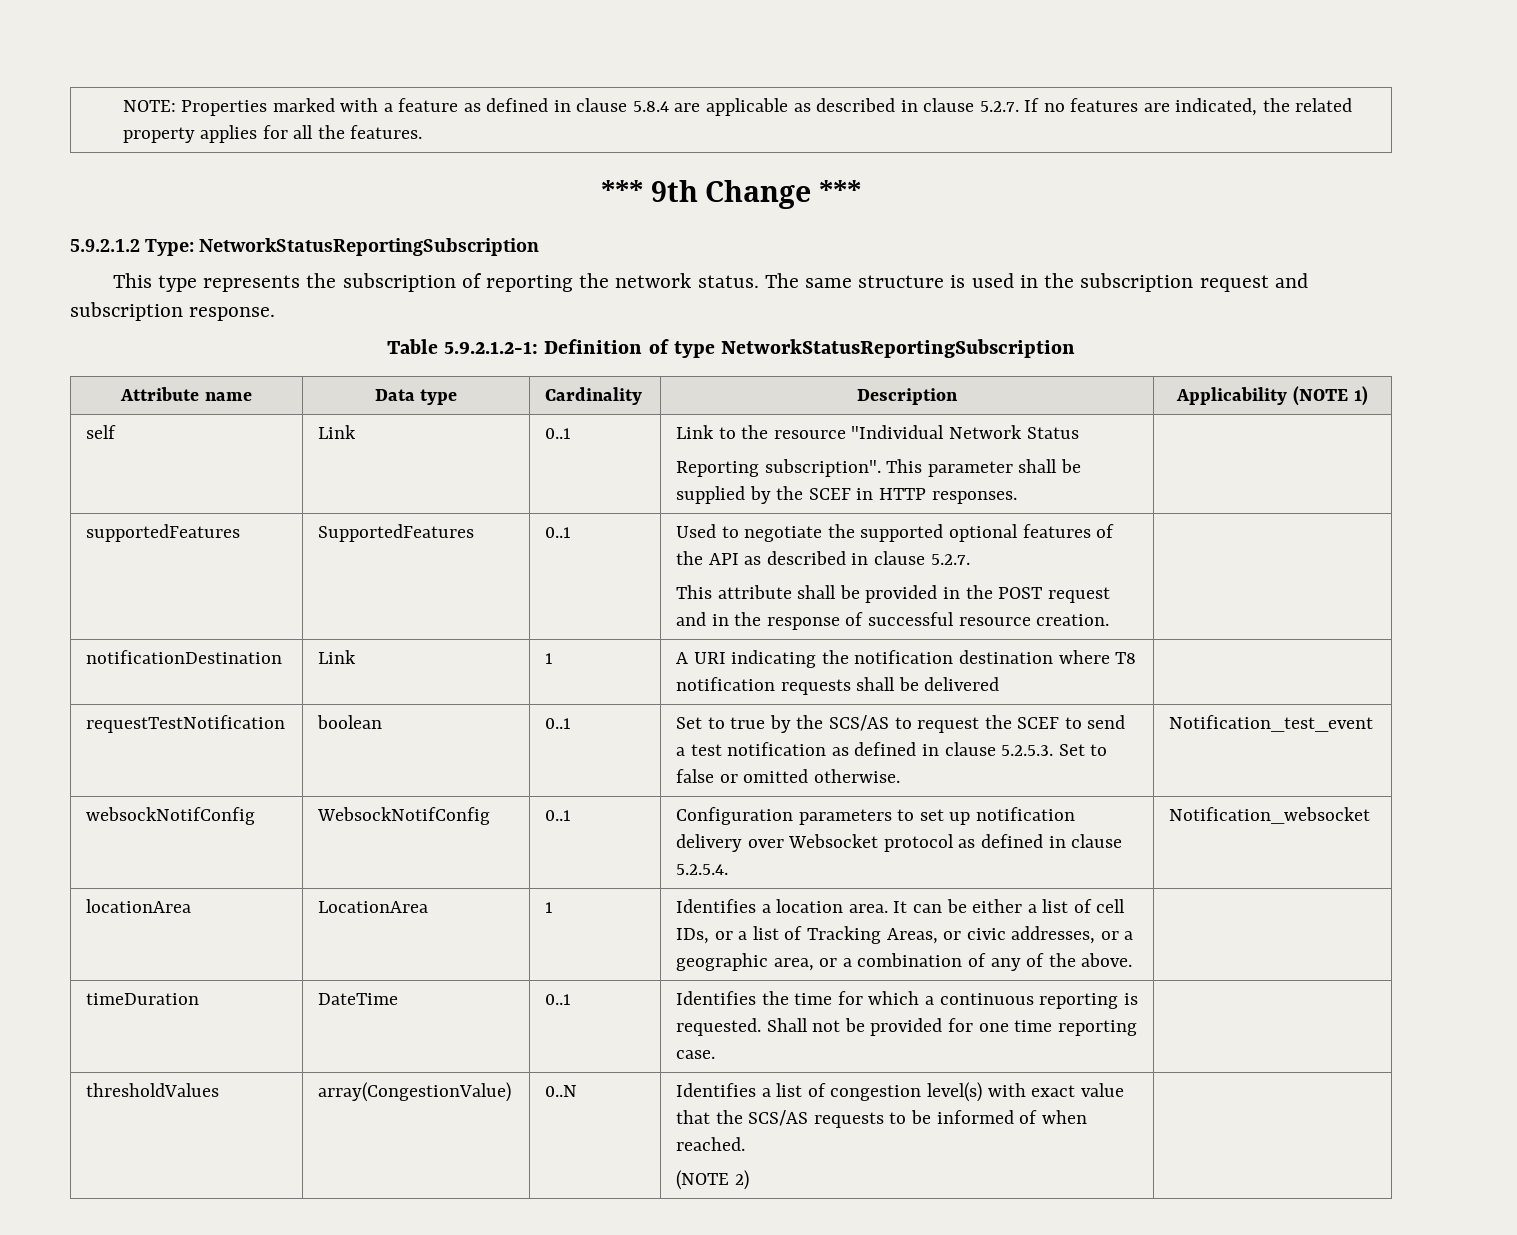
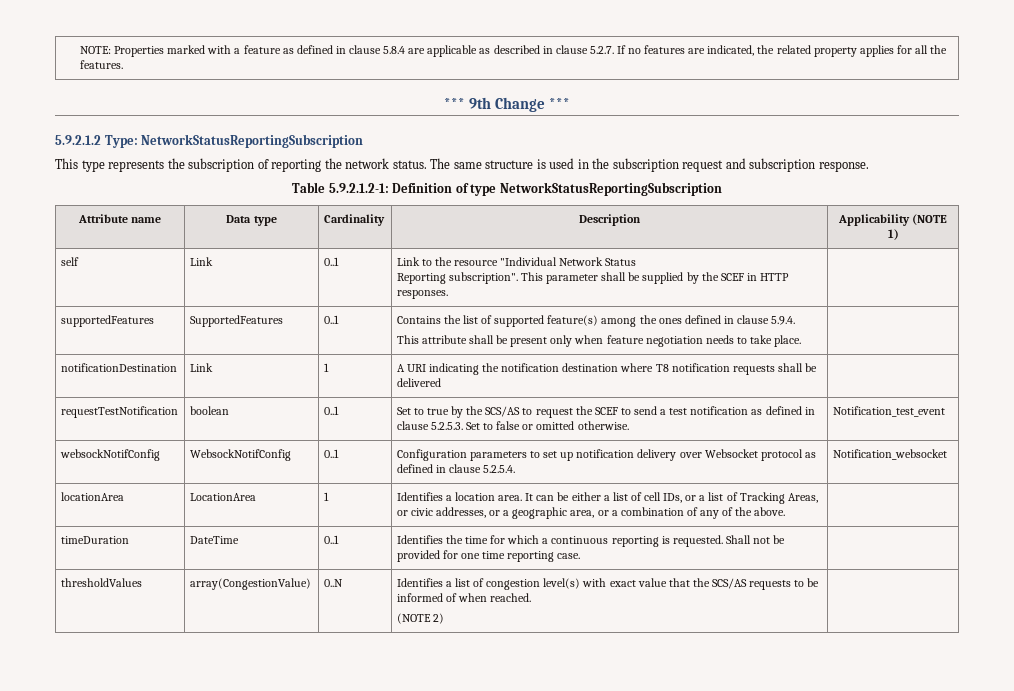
[676,524,1115,542] [676,551,970,565] Used to negotiate the supported optional features of the API as described in clause 5.2.7. -> [396,315,796,327] Contains the list of supported feature(s) among the ones defined in clause 5.9.4.
[865,585,1110,603] [676,612,1110,630] provided in the POST request and in the response of successful resource creation. -> [510,335,802,347] present only when feature negotiation needs to take place.

